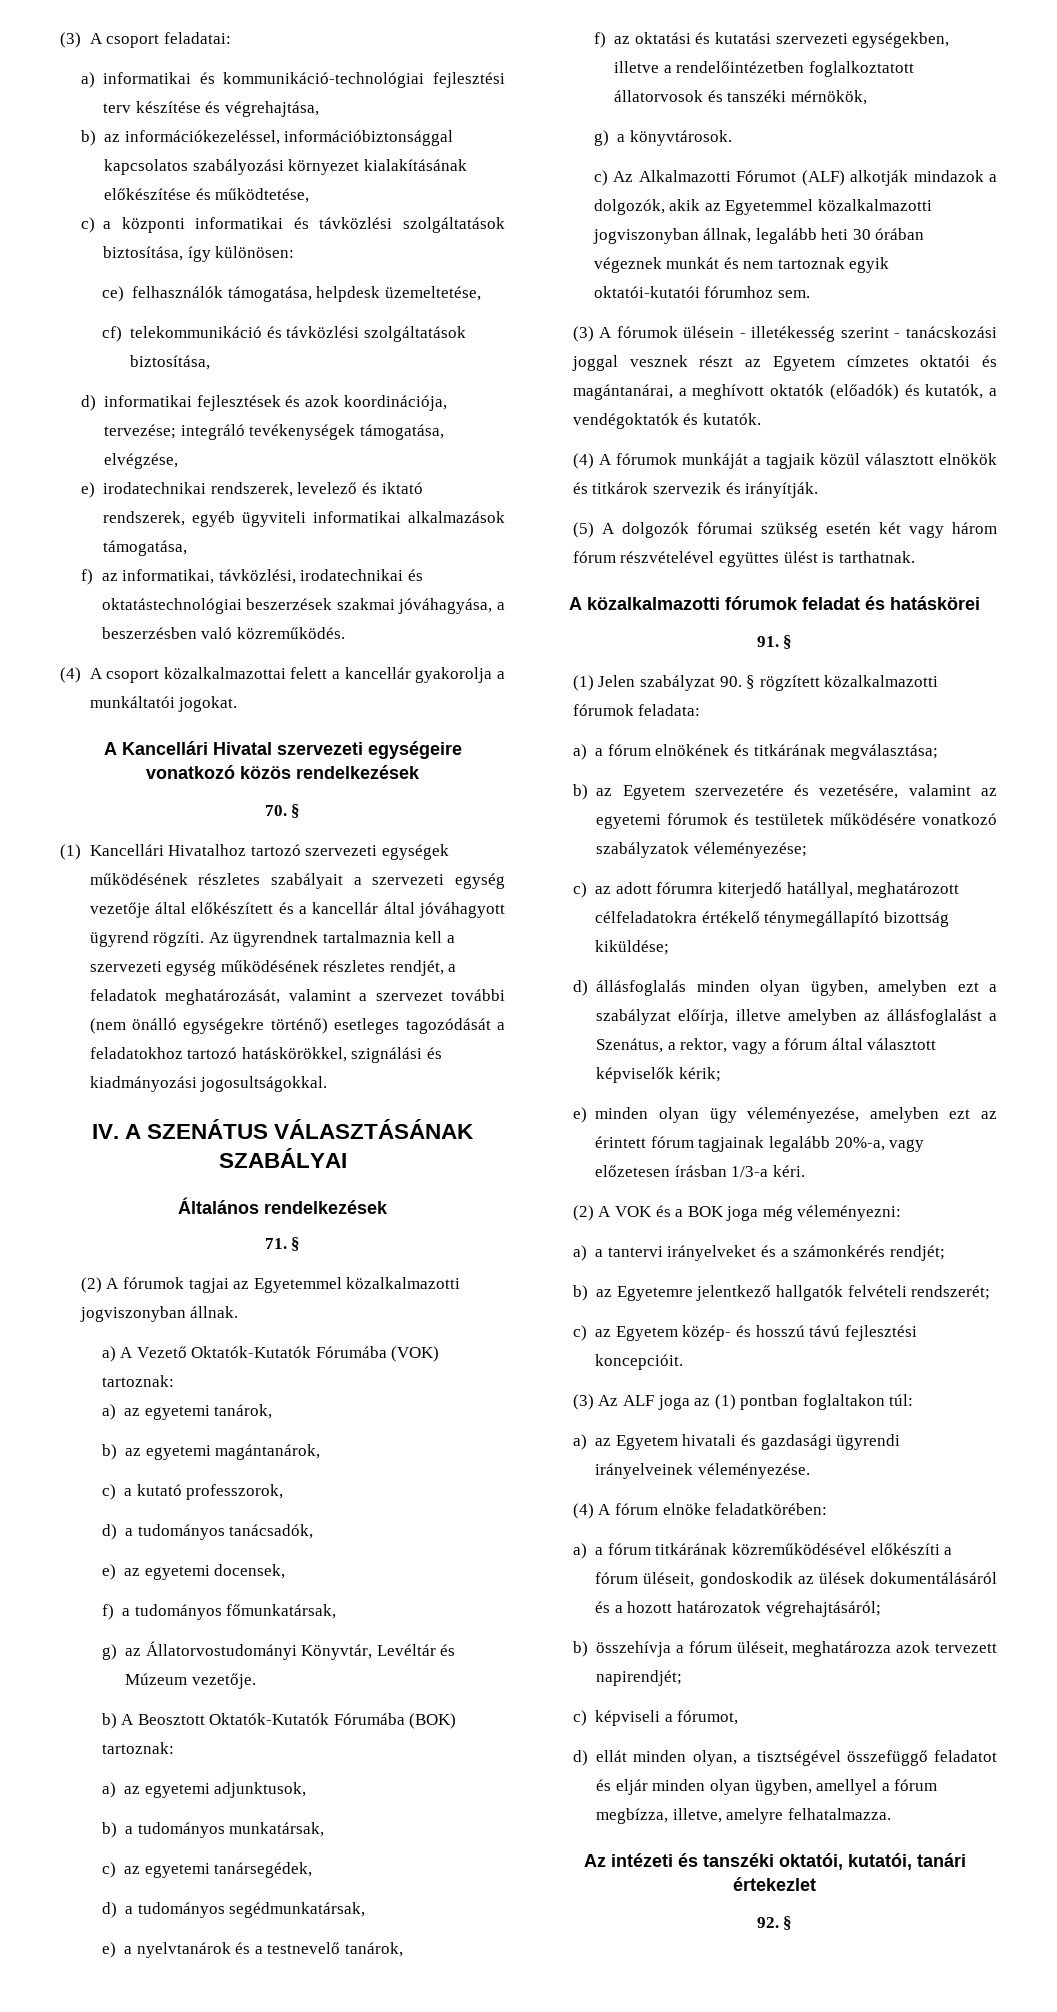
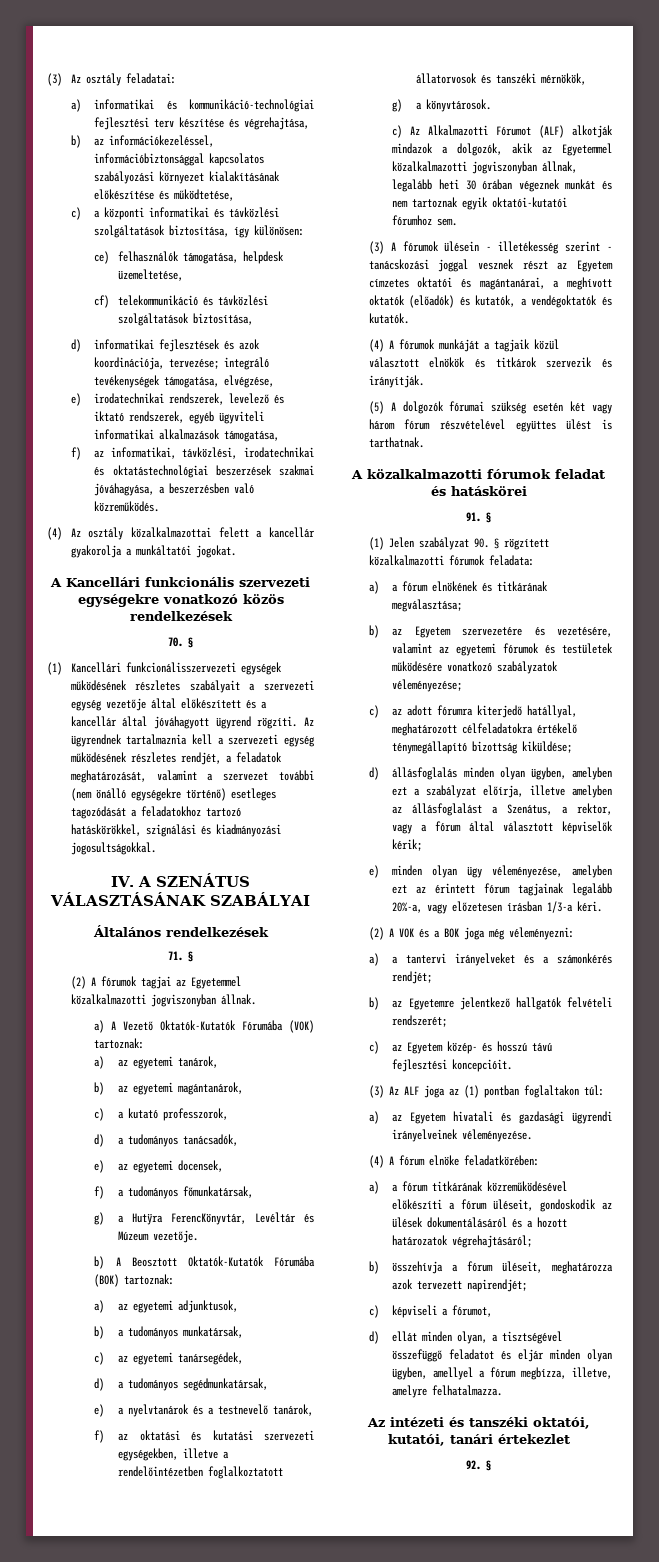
[60,32,160,48] (3) A csoport -> [47,73,121,86] (3) Az osztály
[89,668,160,683] A csoport -> [70,527,124,540] Az osztály
[212,741,462,759] Hivatal szervezeti egységeire -> [145,577,310,587] [77,594,159,607] funkcionális szervezeti egységekre
[168,844,378,856] Hivatalhoz tartozó szervezeti -> [125,662,236,673] funkcionálisszervezeti
[125,1641,373,1660] az Állatorvostudományi Könyvtár, -> [118,1213,247,1225] a Hutÿra FerencKönyvtár,

